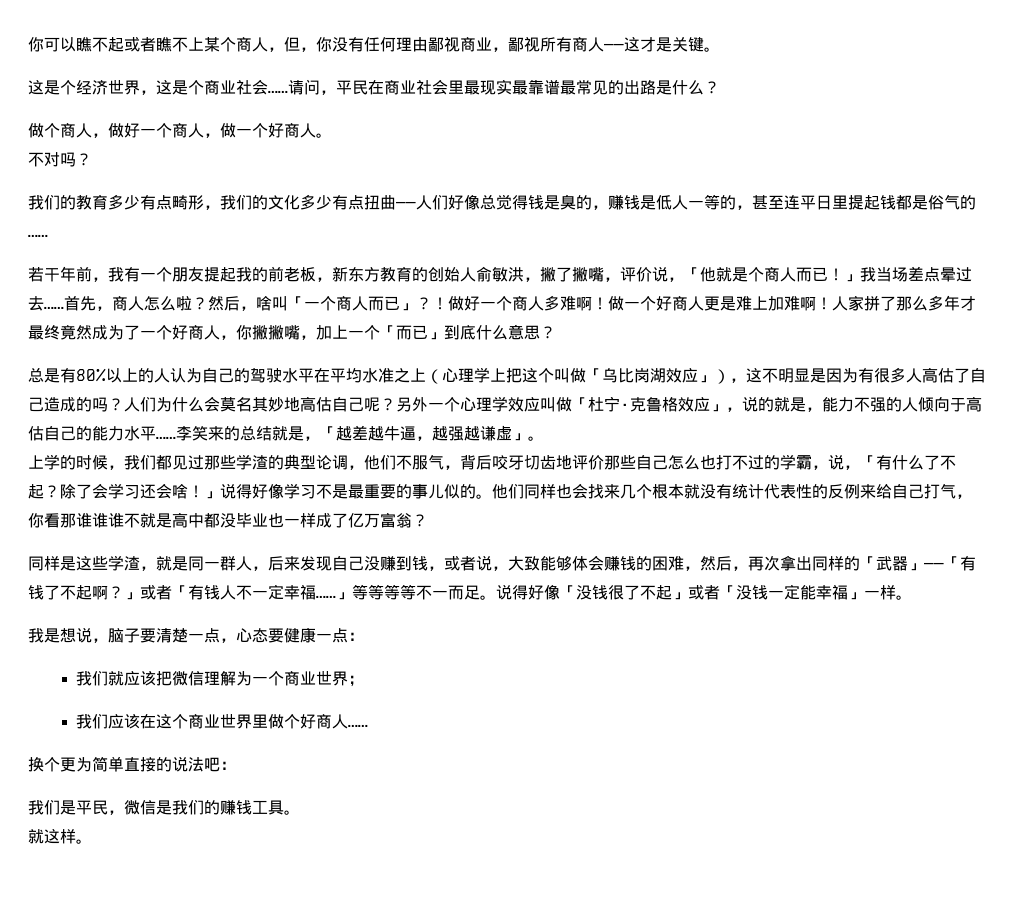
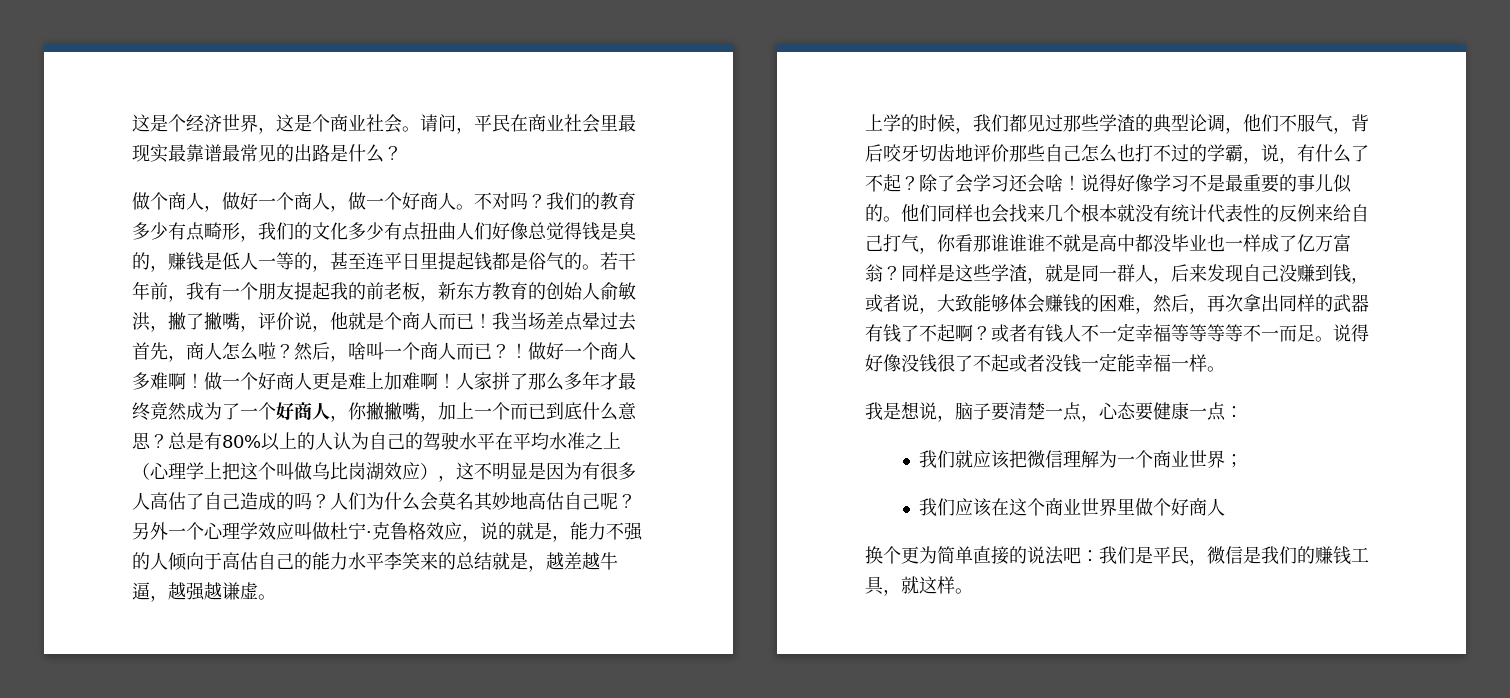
[28,36,720,52] 你可以瞧不起或者瞧不上某个商人，但，你没有任何理由鄙视商业，鄙视所有商人——这才是关键。 // -> (132, 123) none
[268,90,288,93] …… -> [402,126,420,132] 。
(332, 135) // -> (474, 207) none
(92, 159) // -> (546, 201) none
[396,201,416,208] —— -> (456, 231) none
[28,234,48,237] …… // -> [582,264,600,270] 。
[684,267,700,280] 「 -> (330, 328) none
[844,274,860,282] 」 -> (492, 320) none
[44,306,64,309] …… -> (636, 321) none
[288,296,304,309] 「 -> (384, 351) none
[400,303,416,311] 」 -> (492, 351) none
[380,325,444,340] 「而已」 -> [510,403,546,420] 而已
(556, 332) // -> (168, 441) none
[586,368,602,381] 「 -> (312, 471) none
[698,375,714,383] 」 -> (420, 471) none
[572,397,588,410] 「 -> (330, 531) none
[710,404,726,412] 」 -> (462, 531) none
[156,436,176,439] …… -> (384, 561) none
[320,426,336,439] 「 -> (546, 568) none
[512,433,528,441] 」 -> (258, 591) none
[860,455,876,468] 「 -> (1297, 160) none
[204,491,220,499] 」 -> (1081, 182) none
(428, 520) // -> (901, 273) none
[860,556,960,571] 「武器」——「 -> [1333,294,1369,313] 武器
[124,585,188,600] 」或者「 -> [991,324,1027,342] 或者
[316,592,352,600] ……」 -> (1171, 333) none
[560,585,576,598] 「 -> (901, 363) none
[672,585,736,600] 」或者「 -> [1009,354,1045,372] 或者
[848,592,864,600] 」 -> (1171, 363) none
[348,724,369,727] …… -> (1226, 507) none
(236, 765) // -> (1099, 556) none
[284,810,300,815] 。 // -> [883,589,901,596] ，

